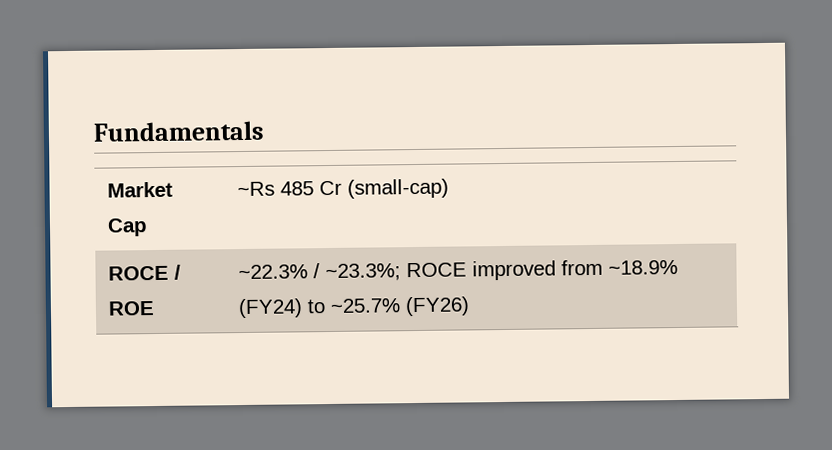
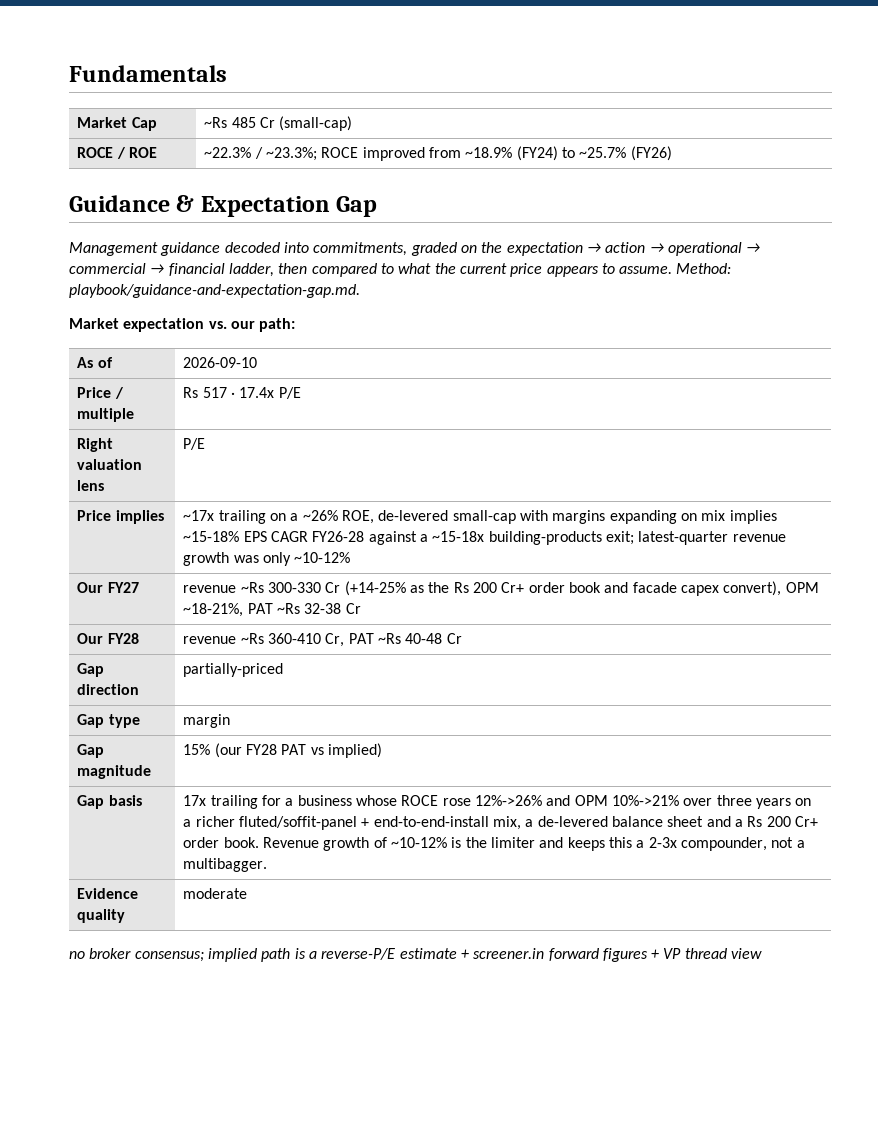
(471, 306) none -> [69,195,378,217] [69,242,761,256] [69,263,732,277] [69,284,360,298] [69,318,296,332] [77,357,113,368] [183,357,258,368] [77,387,124,399] [77,408,135,422] [183,387,301,399] [77,438,114,452] [77,459,143,470] [77,480,105,491] [183,438,206,450] [77,510,164,524] [183,510,777,524] [183,531,786,545] [183,552,351,566] [77,582,139,593] [183,581,819,596] [183,603,361,617] [77,633,139,644] [183,633,462,647] [77,663,105,677] [77,684,140,695] [183,663,284,677] [77,714,140,728] [183,714,231,728] [77,744,105,758] [77,765,152,779] [183,743,383,758] [77,795,142,809] [183,795,812,809] [183,816,818,830] [183,837,805,851] [183,858,268,872] [77,888,139,899] [77,909,126,923] [183,888,248,899] [69,948,763,962] // Guidance & Expectation Gap // Management guidance decoded into commitments, graded on the expectation → action → operational → commercial → financial ladder, then compared to what the current price appears to assume. Method: playbook/guidance-and-expectation-gap.md. // Market expectation vs. our path: // As of | 2026-09-10 // Price / multiple | Rs 517 · 17.4x P/E // Right valuation lens | P/E // Price implies | ~17x trailing on a ~26% ROE, de-levered small-cap with margins expanding on mix implies ~15-18% EPS CAGR FY26-28 against a ~15-18x building-products exit; latest-quarter revenue growth was only ~10-12% // Our FY27 | revenue ~Rs 300-330 Cr (+14-25% as the Rs 200 Cr+ order book and facade capex convert), OPM ~18-21%, PAT ~Rs 32-38 Cr // Our FY28 | revenue ~Rs 360-410 Cr, PAT ~Rs 40-48 Cr // Gap direction | partially-priced // Gap type | margin // Gap magnitude | 15% (our FY28 PAT vs implied) // Gap basis | 17x trailing for a business whose ROCE rose 12%->26% and OPM 10%->21% over three years on a richer fluted/soffit-panel + end-to-end-install mix, a de-levered balance sheet and a Rs 200 Cr+ order book. Revenue growth of ~10-12% is the limiter and keeps this a 2-3x compounder, not a multibagger. // Evidence quality | moderate // no broker consensus; implied path is a reverse-P/E estimate + screener.in forward figures + VP thread view

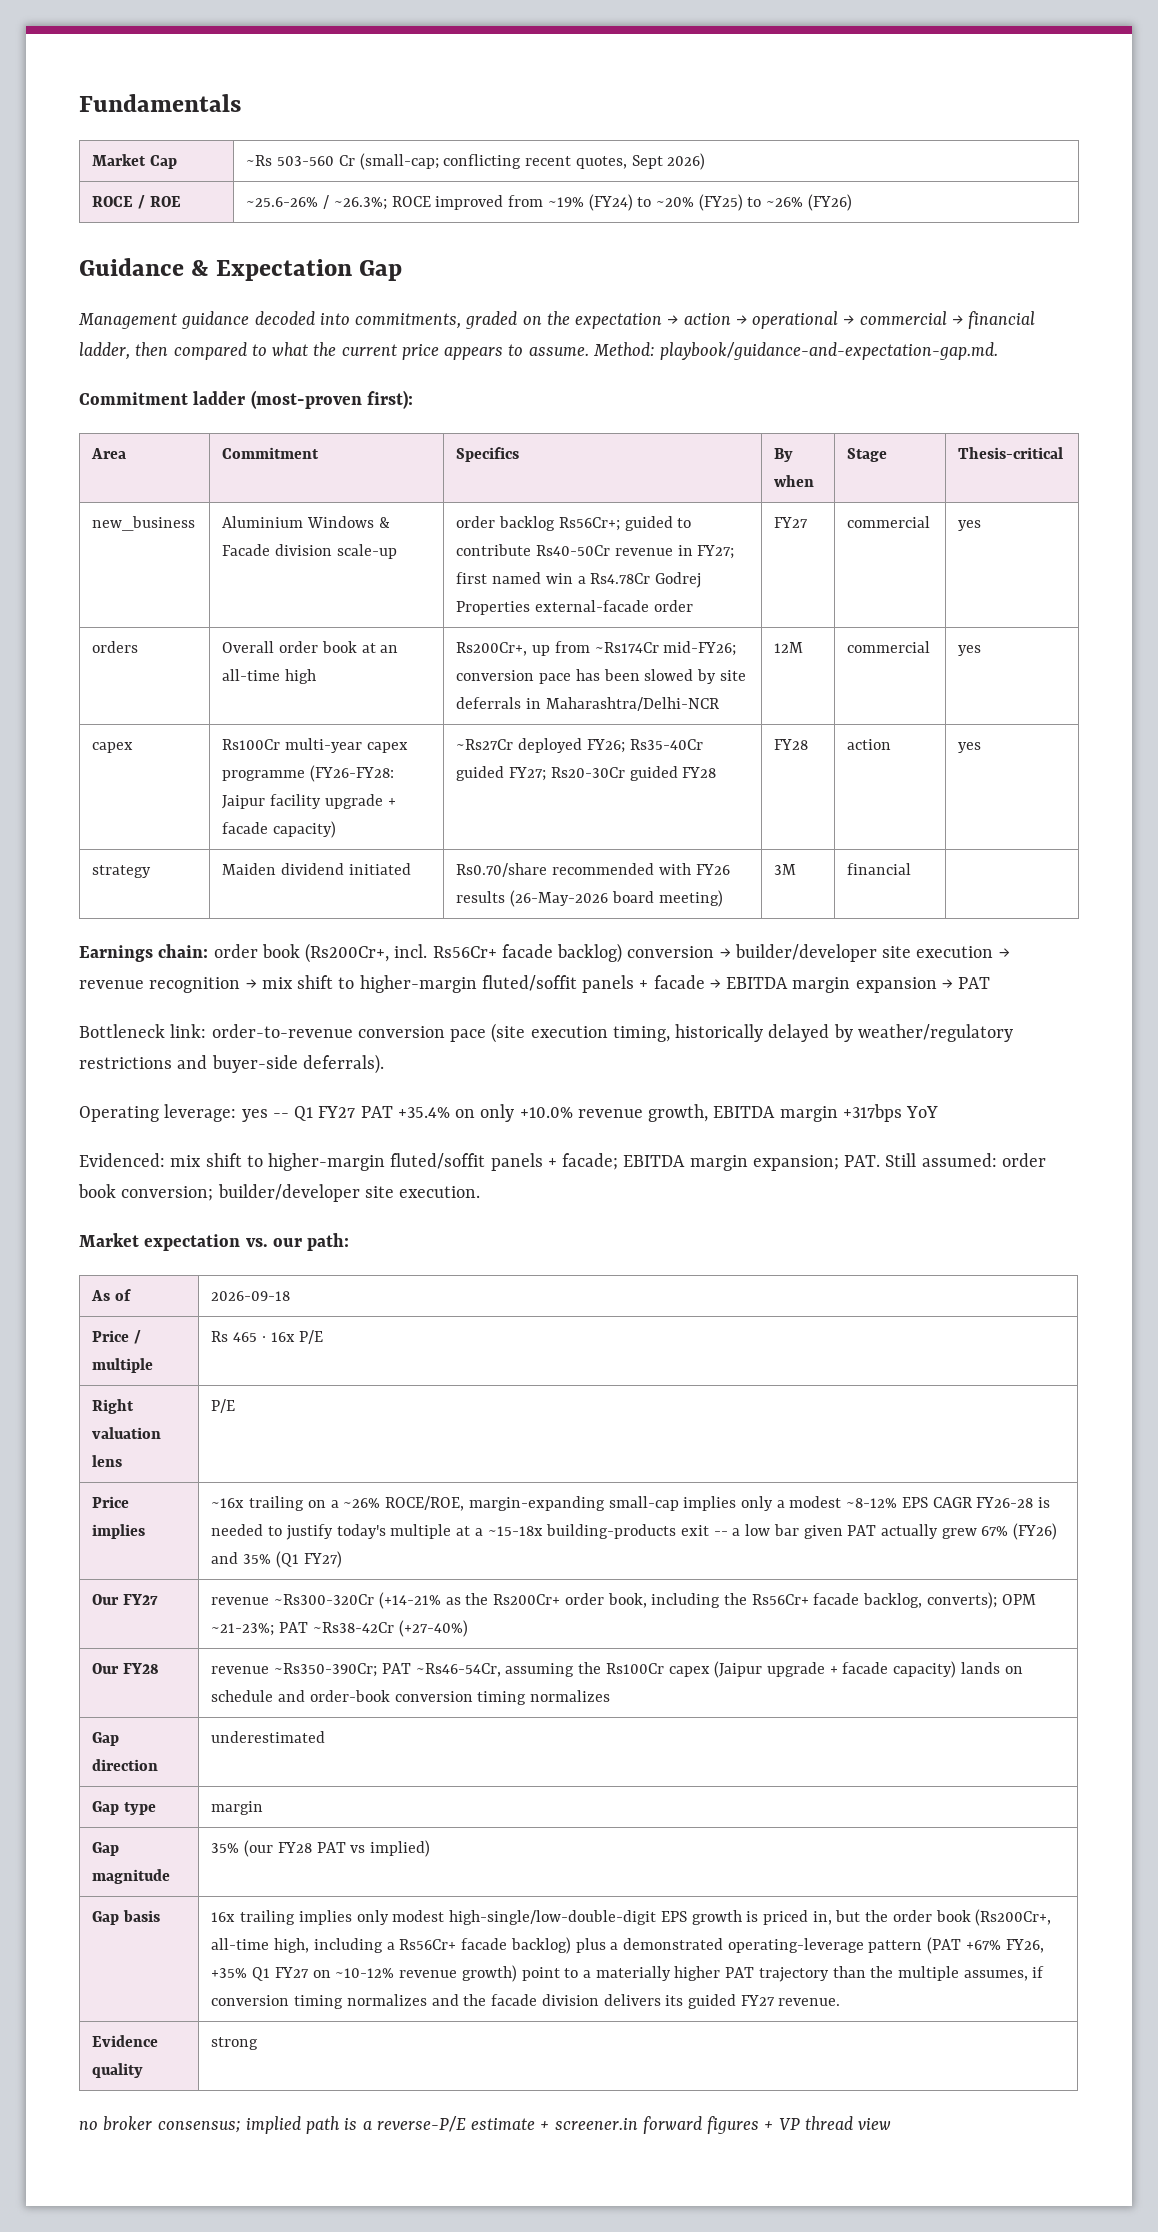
[231,116,353,131] 485 Cr (small-cap) -> [277,153,706,170] 503-560 Cr (small-cap; conflicting recent quotes, Sept 2026)
[204,147,318,161] ~22.3% / ~23.3%; -> [246,195,387,210] ~25.6-26% / ~26.3%;
[465,147,513,158] ~18.9% -> [547,197,584,207] ~19%
[579,147,627,158] ~25.7% -> [655,194,804,211] ~20% (FY25) to ~26%
(360, 291) none -> [79,390,413,409] [91,448,127,459] [222,447,320,459] [456,447,520,462] [774,448,794,462] [774,475,815,487] [847,448,888,462] [958,447,1064,459] [92,516,196,531] [222,516,390,528] [222,544,397,559] [456,516,692,531] [456,544,735,559] [456,572,702,588] [456,600,693,615] [774,517,809,528] [847,516,931,528] [958,520,982,531] [92,641,139,653] [222,641,399,653] [222,669,317,684] [456,641,737,656] [456,669,746,684] [456,697,719,711] [774,642,804,653] [847,641,931,653] [958,645,982,656] [92,742,134,753] [222,738,408,753] [222,765,395,782] [222,794,396,809] [222,821,337,838] [456,738,703,753] [456,766,717,781] [774,739,809,750] [847,739,892,750] [958,742,982,753] [92,865,152,878] [222,863,411,875] [456,863,730,877] [456,890,723,907] [774,864,797,875] [847,863,912,875] [79,943,1010,963] [79,975,991,993] [79,1023,1013,1043] [79,1054,384,1074] [79,1104,939,1122] [79,1153,1046,1171] [78,1184,481,1202] // Commitment ladder (most-proven first): // Area | Commitment | Specifics | By when | Stage | Thesis-critical // new_business | Aluminium Windows & Facade division scale-up | order backlog Rs56Cr+; guided to contribute Rs40-50Cr revenue in FY27; first named win a Rs4.78Cr Godrej Properties external-facade order | FY27 | commercial | yes // orders | Overall order book at an all-time high | Rs200Cr+, up from ~Rs174Cr mid-FY26; conversion pace has been slowed by site deferrals in Maharashtra/Delhi-NCR | 12M | commercial | yes // capex | Rs100Cr multi-year capex programme (FY26-FY28: Jaipur facility upgrade + facade capacity) | ~Rs27Cr deployed FY26; Rs35-40Cr guided FY27; Rs20-30Cr guided FY28 | FY28 | action | yes // strategy | Maiden dividend initiated | Rs0.70/share recommended with FY26 results (26-May-2026 board meeting) | 3M | financial | // Earnings chain: order book (Rs200Cr+, incl. Rs56Cr+ facade backlog) conversion → builder/developer site execution → revenue recognition → mix shift to higher-margin fluted/soffit panels + facade → EBITDA margin expansion → PAT // Bottleneck link: order-to-revenue conversion pace (site execution timing, historically delayed by weather/regulatory restrictions and buyer-side deferrals). // Operating leverage: yes -- Q1 FY27 PAT +35.4% on only +10.0% revenue growth, EBITDA margin +317bps YoY // Evidenced: mix shift to higher-margin fluted/soffit panels + facade; EBITDA margin expansion; PAT. Still assumed: order book conversion; builder/developer site execution.
[183,357,258,368] 2026-09-10 -> [211,1291,291,1301] 2026-09-18
[202,387,275,398] 517 · 17.4x -> [233,1332,295,1342] 465 · 16x
[183,510,215,521] ~17x -> [211,1498,245,1508] ~16x
[342,510,777,524] [183,531,786,545] [183,552,351,566] [77,582,139,593] [183,581,819,596] [183,603,361,617] [77,633,139,644] [183,633,462,647] ROE, de-levered small-cap with margins expanding on mix implies ~15-18% EPS CAGR FY26-28 against a ~15-18x building-products exit; latest-quarter revenue growth was only ~10-12% // Our FY27 | revenue ~Rs 300-330 Cr (+14-25% as the Rs 200 Cr+ order book and facade capex convert), OPM ~18-21%, PAT ~Rs 32-38 Cr // Our FY28 | revenue ~Rs 360-410 Cr, PAT ~Rs 40-48 Cr -> [385,1496,1051,1511] [211,1523,1058,1540] [211,1551,342,1568] [92,1594,159,1605] [211,1592,1036,1609] [211,1620,468,1637] [92,1663,160,1674] [211,1661,1023,1678] [211,1690,611,1705] ROCE/ROE, margin-expanding small-cap implies only a modest ~8-12% EPS CAGR FY26-28 is needed to justify today's multiple at a ~15-18x building-products exit -- a low bar given PAT actually grew 67% (FY26) and 35% (Q1 FY27) // Our FY27 | revenue ~Rs300-320Cr (+14-21% as the Rs200Cr+ order book, including the Rs56Cr+ facade backlog, converts); OPM ~21-23%; PAT ~Rs38-42Cr (+27-40%) // Our FY28 | revenue ~Rs350-390Cr; PAT ~Rs46-54Cr, assuming the Rs100Cr capex (Jaipur upgrade + facade capacity) lands on schedule and order-book conversion timing normalizes
[183,663,284,677] partially-priced -> [211,1731,326,1743] underestimated
[183,744,211,755] 15% -> [211,1843,240,1853] 35%
[183,795,812,809] [183,816,818,830] [183,837,805,851] [183,858,268,872] 17x trailing for a business whose ROCE rose 12%->26% and OPM 10%->21% over three years on a richer fluted/soffit-panel + end-to-end-install mix, a de-levered balance sheet and a Rs 200 Cr+ order book. Revenue growth of ~10-12% is the limiter and keeps this a 2-3x compounder, not a multibagger. -> [211,1909,1052,1926] [211,1937,1044,1954] [211,1965,1045,1982] [211,1994,841,2009] 16x trailing implies only modest high-single/low-double-digit EPS growth is priced in, but the order book (Rs200Cr+, all-time high, including a Rs56Cr+ facade backlog) plus a demonstrated operating-leverage pattern (PAT +67% FY26, +35% Q1 FY27 on ~10-12% revenue growth) point to a materially higher PAT trajectory than the multiple assumes, if conversion timing normalizes and the facade division delivers its guided FY27 revenue.
[183,888,248,899] moderate -> [211,2037,259,2050] strong

